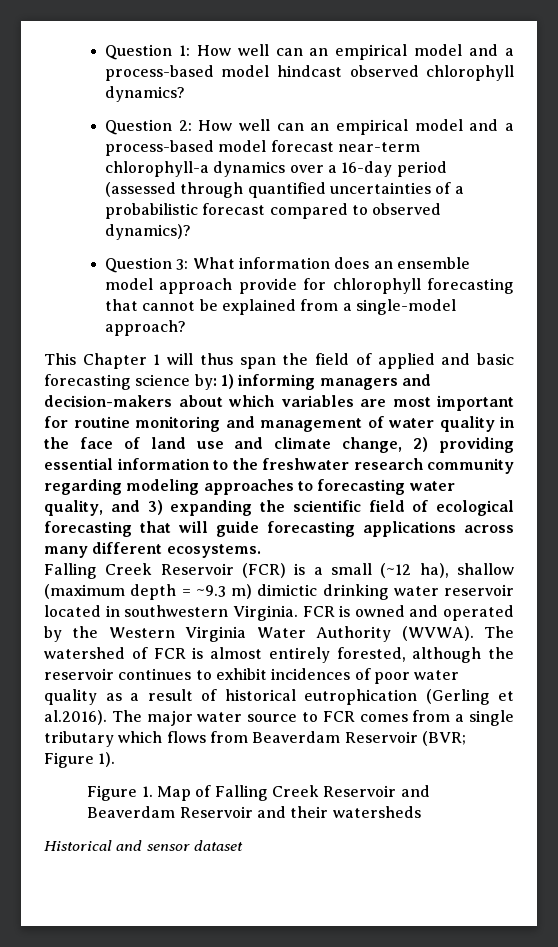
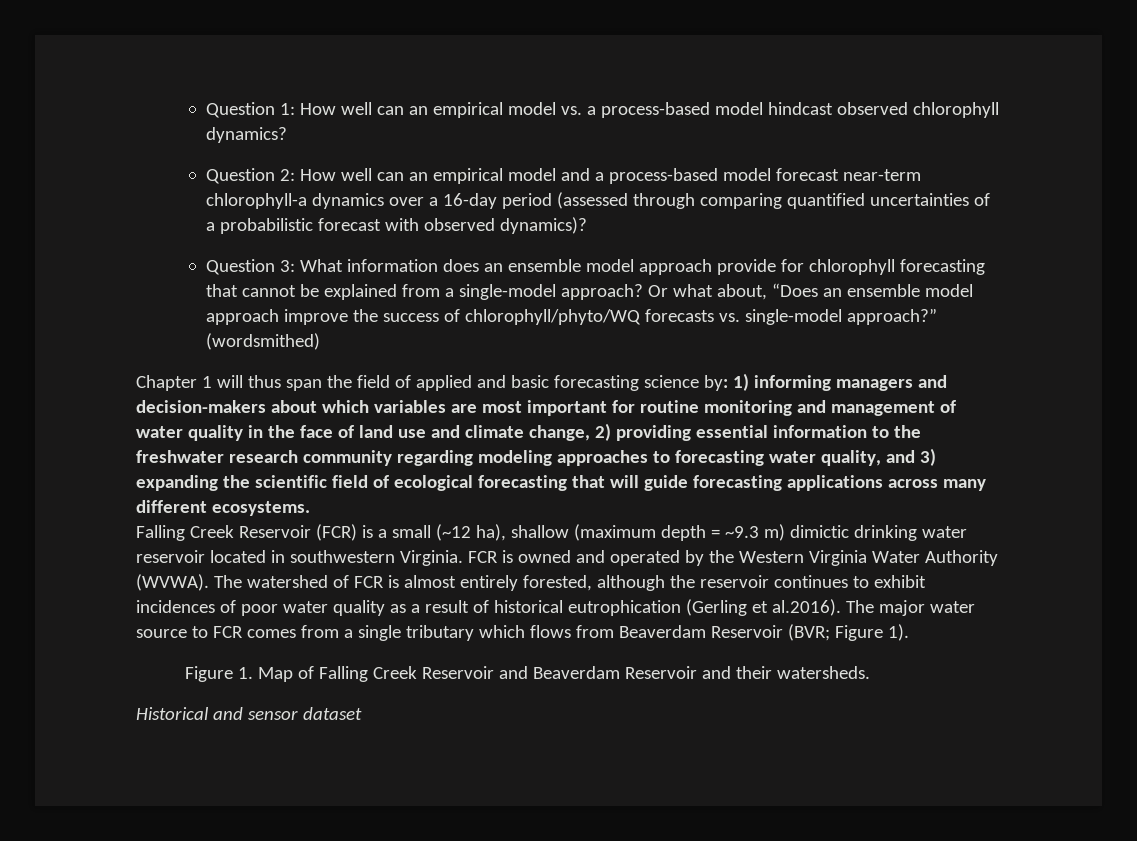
[469,44,499,56] and -> [560,106,582,115] vs.
(244, 190) none -> [699,193,782,209] comparing
[269,203,368,219] compared to -> [384,218,419,231] with
[44,353,76,365] // This -> [647,283,973,300] [205,308,937,325] [205,333,320,350] Or what about, “Does an ensemble model approach improve the success of chlorophyll/phyto/WQ forecasts vs. single-model approach?” (wordsmithed) //
[332,806,421,818] watersheds -> [777,666,871,679] watersheds.

